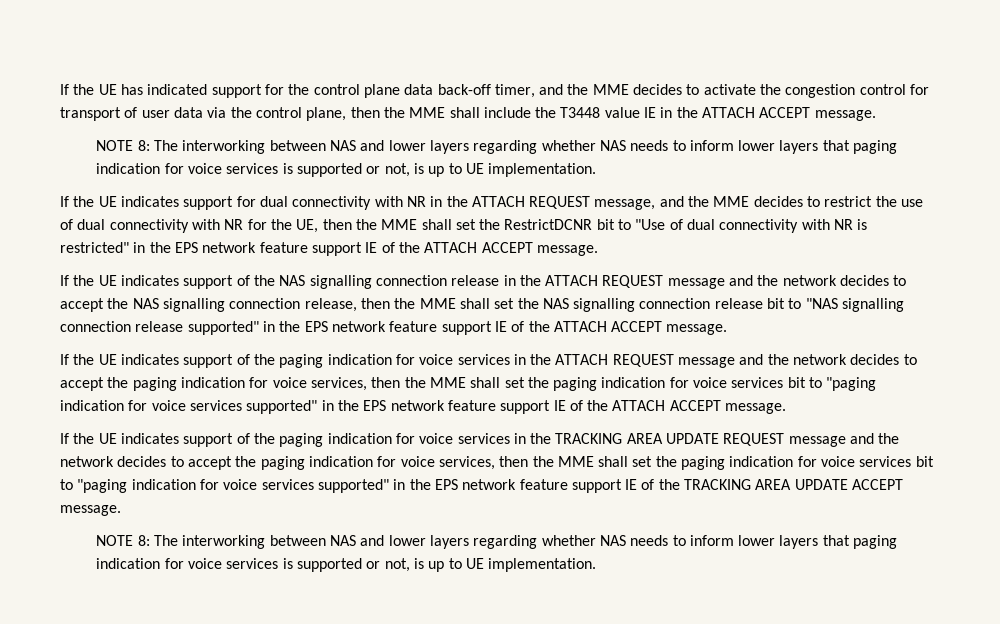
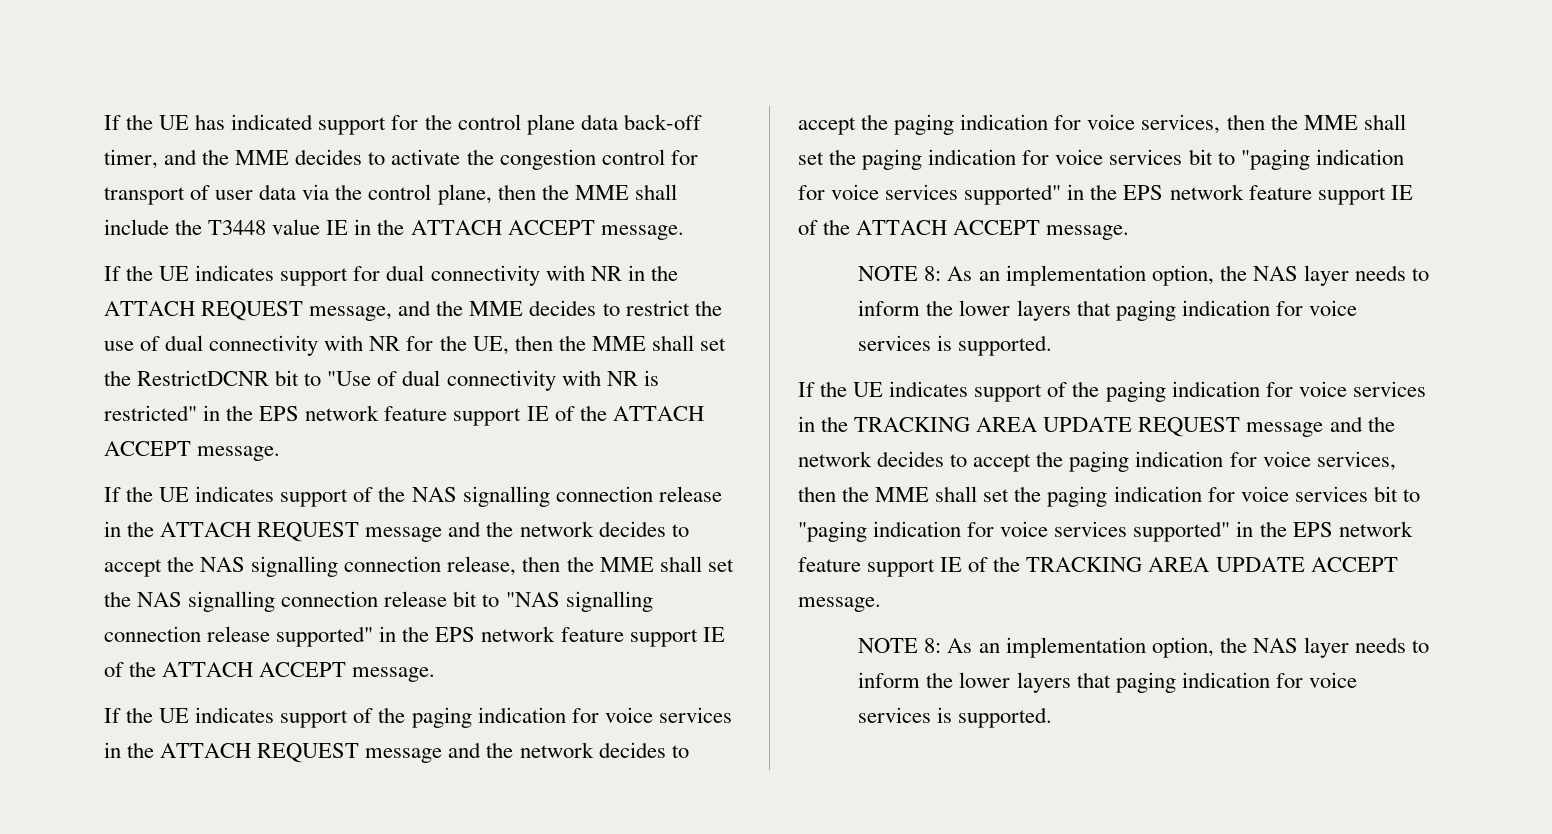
[96,140,898,154] [96,163,597,177] // NOTE 8: The interworking between NAS and lower layers regarding whether NAS needs to inform lower layers that paging indication for voice services is supported or not, is up to UE implementation. -> (684, 232) none
(787, 408) none -> [858,265,1430,286] [858,300,1357,321] [858,335,1053,356] // NOTE 8: As an implementation option, the NAS layer needs to inform the lower layers that paging indication for voice services is supported.
[153,535,898,549] [96,558,597,572] The interworking between NAS and lower layers regarding whether NAS needs to inform lower layers that paging indication for voice services is supported or not, is up to UE implementation. -> [947,637,1430,658] [858,672,1357,693] [858,707,1053,728] As an implementation option, the NAS layer needs to inform the lower layers that paging indication for voice services is supported.

